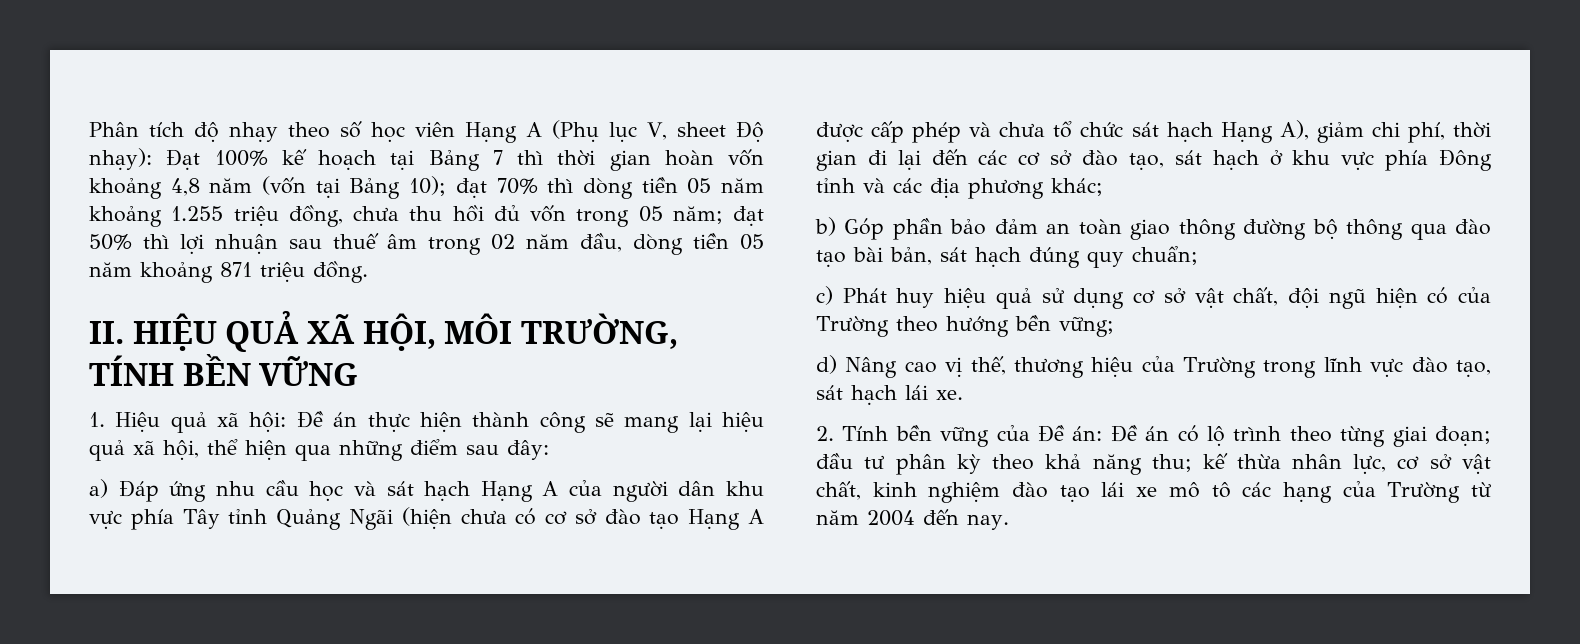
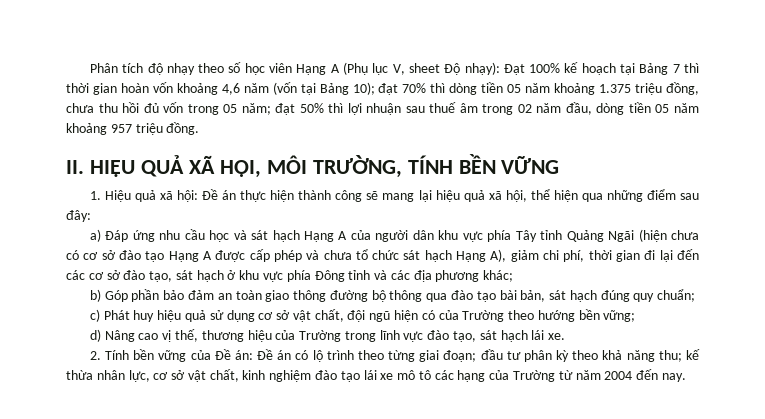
[170,178,200,196] 4,8 -> [221,83,240,95] 4,6
[171,206,224,221] 1.255 -> [599,84,632,93] 1.375
[220,262,252,277] 871 -> [110,124,132,133] 957

